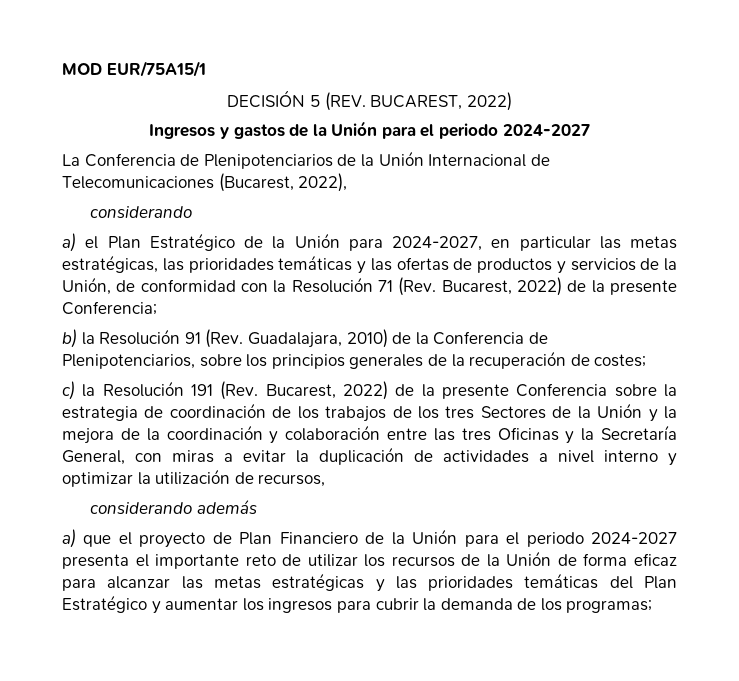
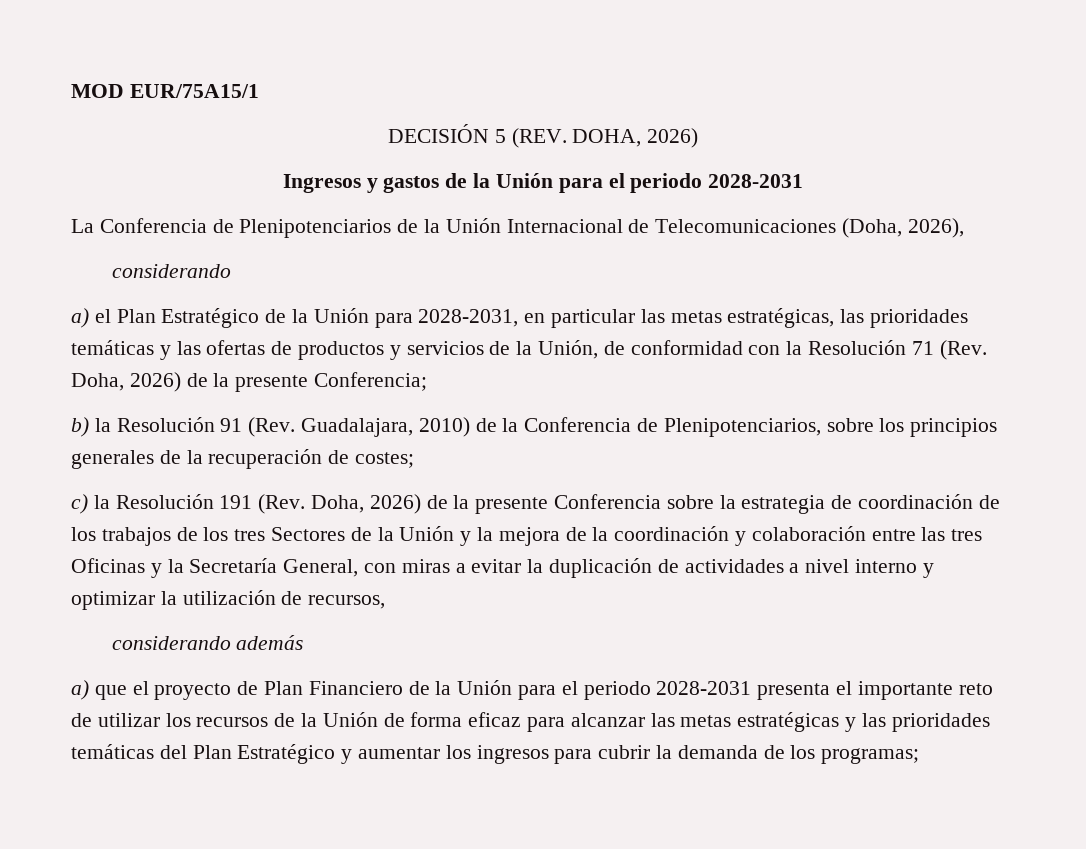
[370,92,512,111] BUCAREST, 2022) -> [572,128,699,148] DOHA, 2026)
[502,124,590,136] 2024-2027 -> [708,174,804,188] 2028-2031
[218,173,348,192] (Bucarest, 2022), -> [842,218,964,238] (Doha, 2026),
[392,236,482,251] 2024-2027, -> [418,309,519,327] 2028-2031,
[441,277,562,296] Bucarest, 2022) -> [71,372,181,392] Doha, 2026)
[265,381,388,400] Bucarest, 2022) -> [311,494,421,514] Doha, 2026)
[590,532,677,544] 2024-2027 -> [656,681,752,695] 2028-2031

